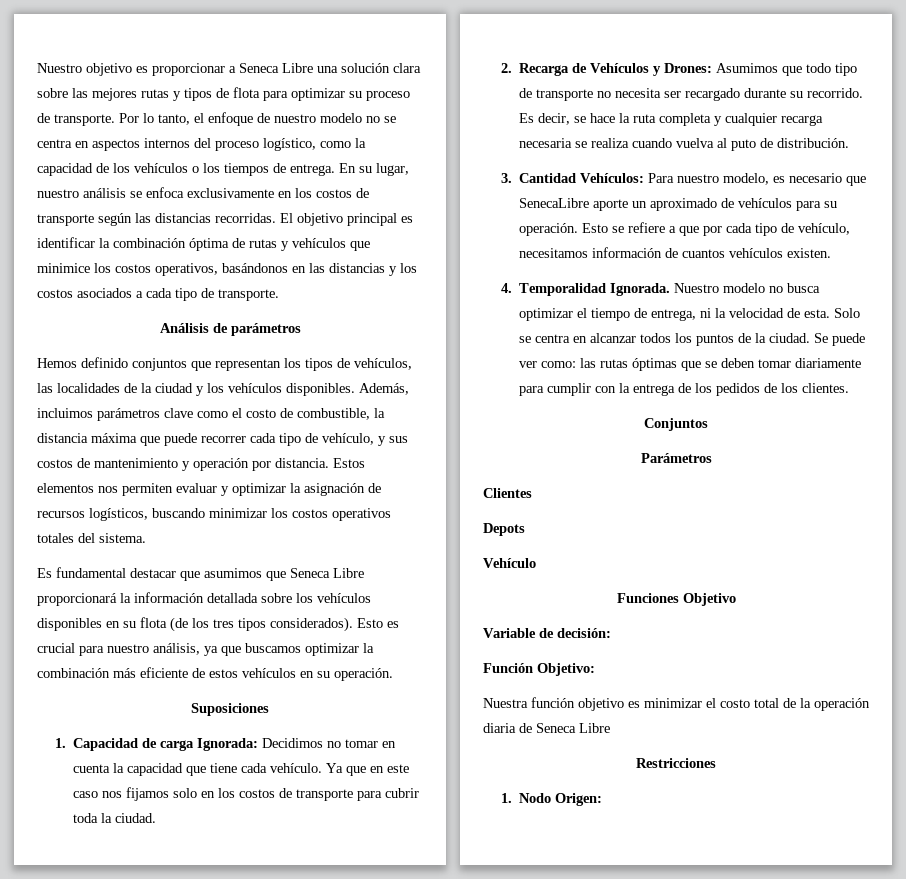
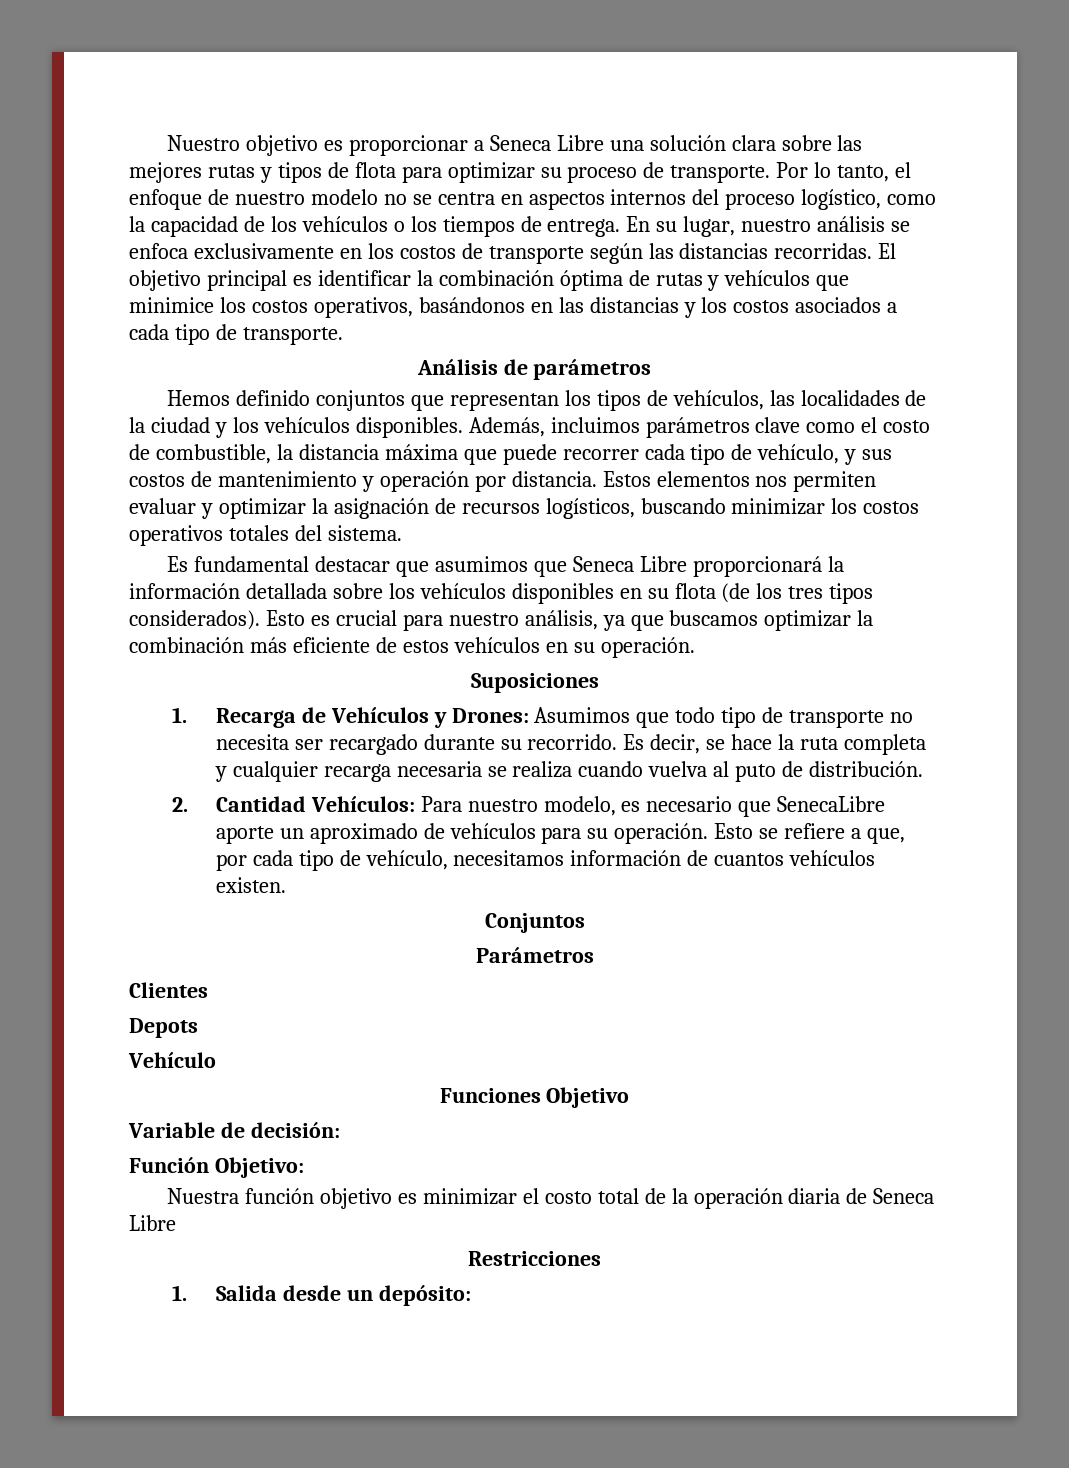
[73,738,397,751] [73,763,410,776] [73,787,420,801] [73,813,157,823] [500,63,512,73] Capacidad de carga Ignorada: Decidimos no tomar en cuenta la capacidad que tiene cada vehículo. Ya que en este caso nos fijamos solo en los costos de transporte para cubrir toda la ciudad. // 2. -> (188, 715) none
[500,173,512,183] 3. -> [172,797,189,812] 2.
[679,226,700,236] que -> [867,828,906,844] que,
[500,283,821,296] [519,308,861,321] [519,333,866,346] [519,358,862,371] [519,383,850,396] // 4. Temporalidad Ignorada. Nuestro modelo no busca optimizar el tiempo de entrega, ni la velocidad de esta. Solo se centra en alcanzar todos los puntos de la ciudad. Se puede ver como: las rutas óptimas que se deben tomar diariamente para cumplir con la entrega de los pedidos de los clientes. -> (286, 885) none
[519,793,603,806] Nodo Origen: -> [215,1285,471,1306] Salida desde un depósito:

